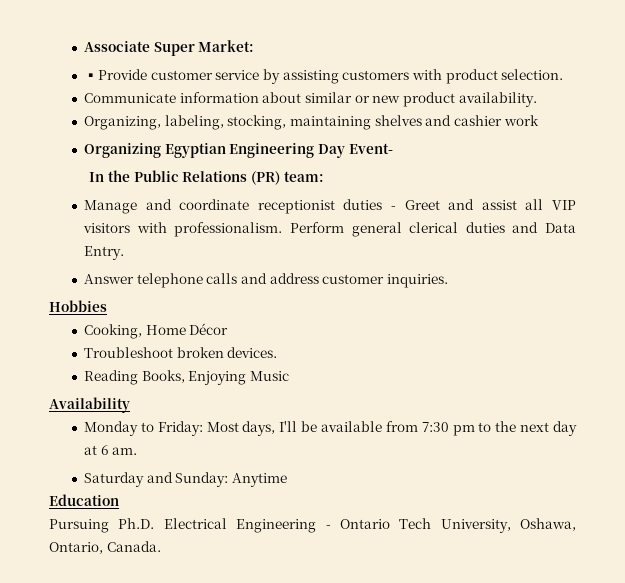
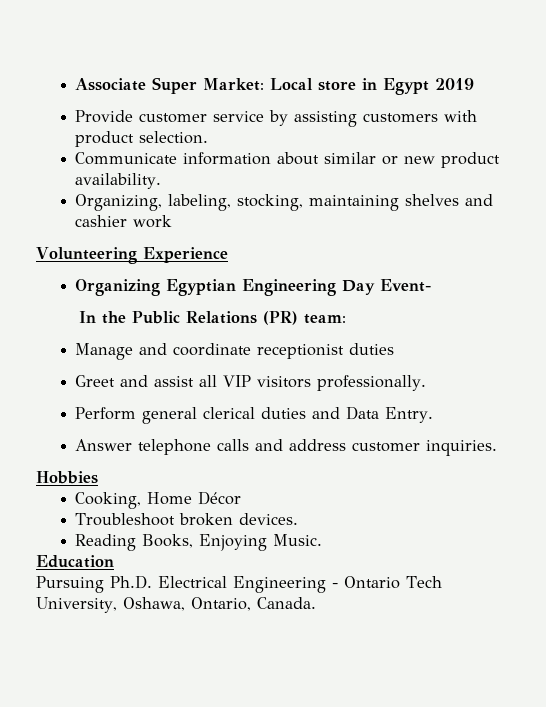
[84,69,148,80] // ▪Provide -> [270,78,475,95] [75,110,134,123] Local store in Egypt 2019 // Provide
(539, 120) none -> [36,247,228,264] // Volunteering Experience
[391,206,397,210] - -> (395, 349) //
[136,222,283,237] with professionalism. -> [317,375,427,391] professionally. //
[249,371,289,381] [49,397,130,413] [84,421,577,436] [84,445,138,455] [84,472,287,487] Music // Availability // Monday to Friday: Most days, I'll be available from 7:30 pm to the next day at 6 am. // Saturday and Sunday: Anytime -> [273,534,323,546] Music.

